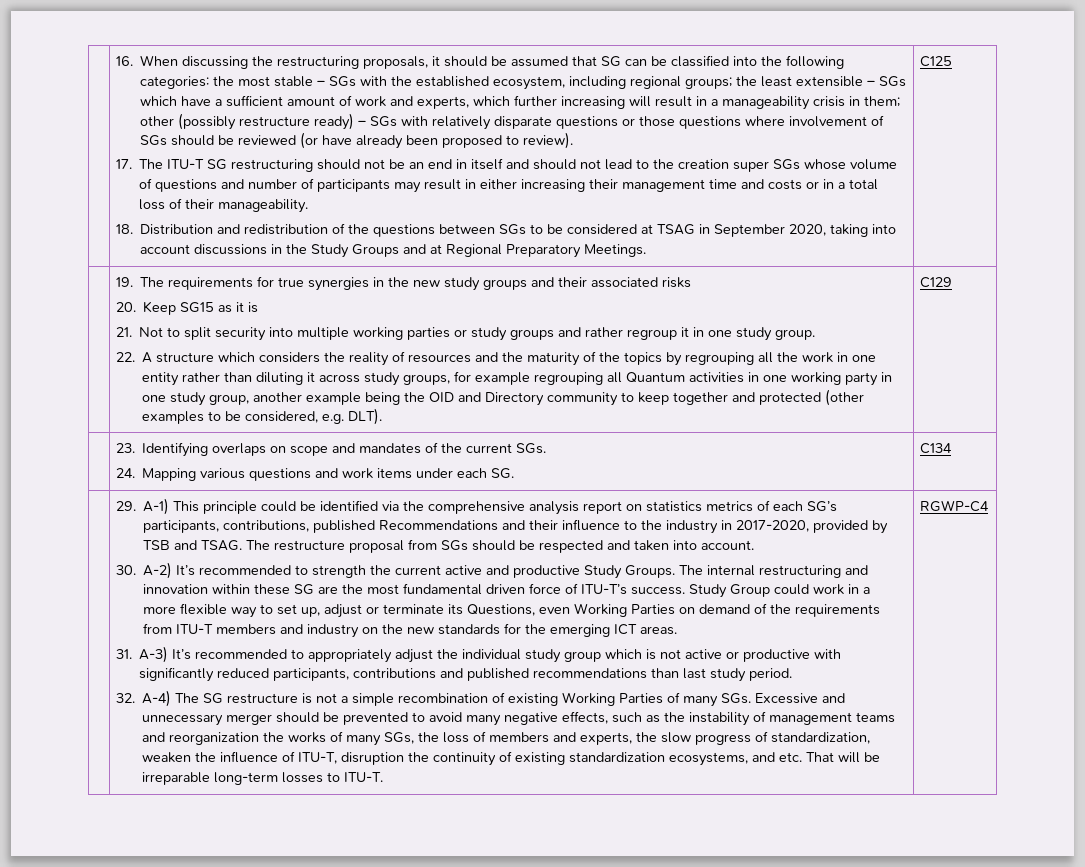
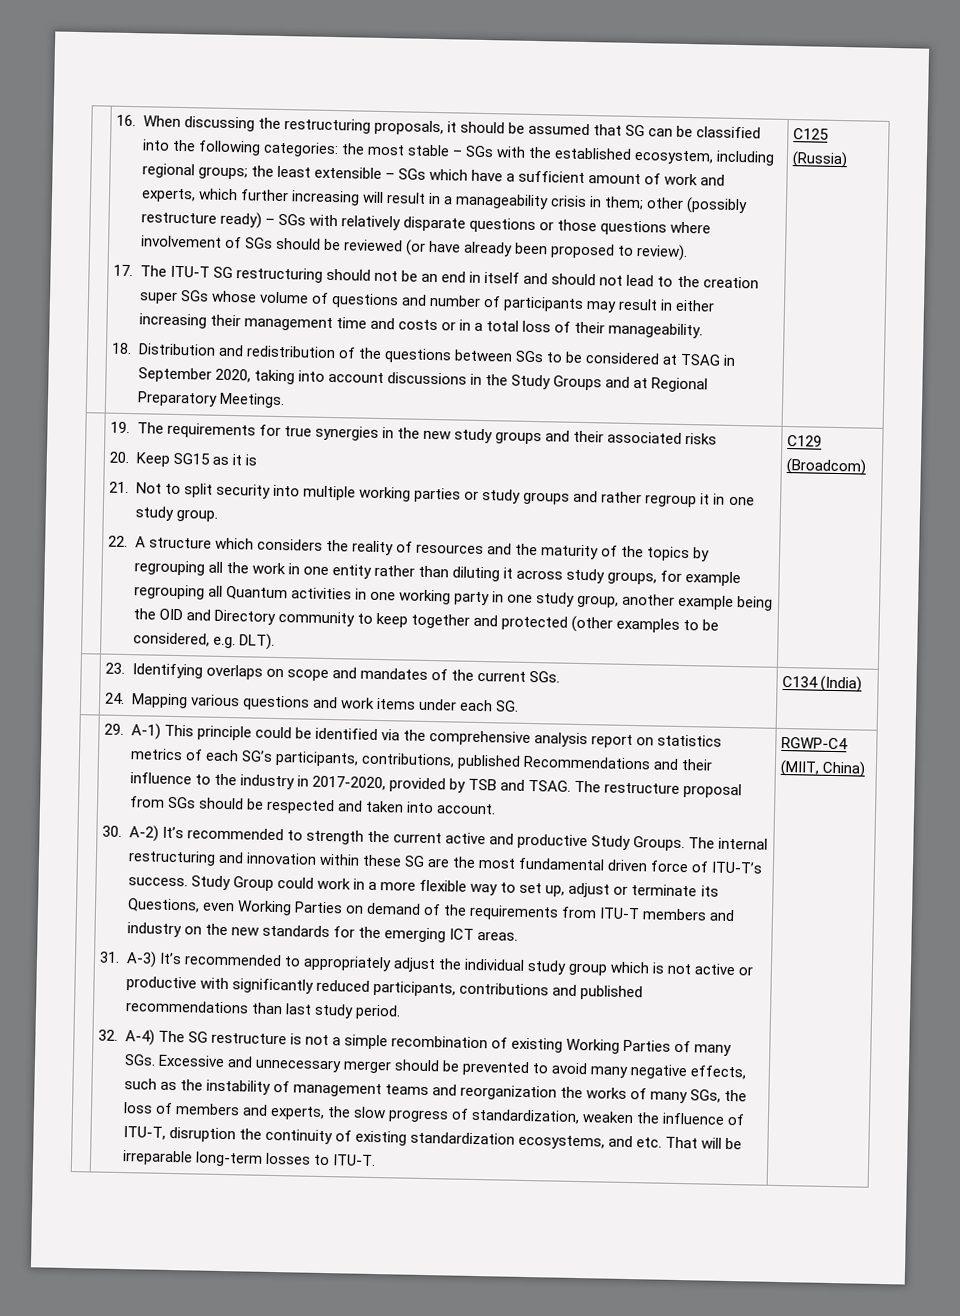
(952, 61) none -> [792,151,849,169] (Russia)
(952, 282) none -> [786,458,867,476] (Broadcom)
(952, 448) none -> [820,675,863,693] (India)
(989, 506) none -> [780,759,867,778] (MIIT, China)

